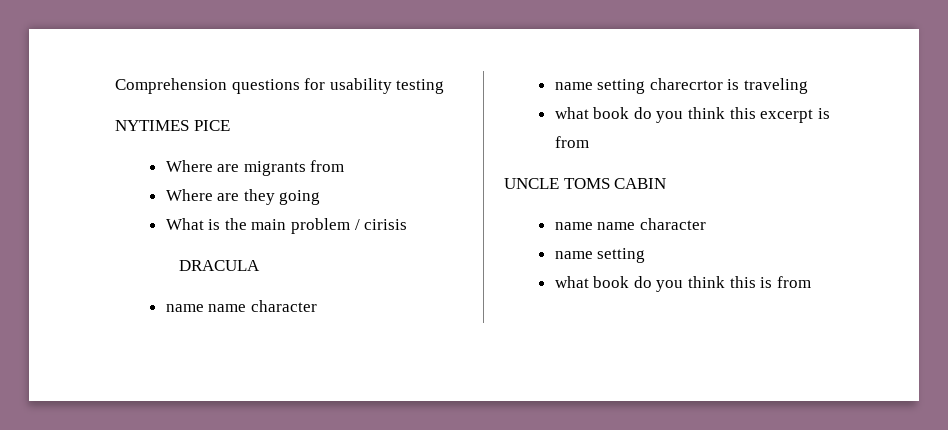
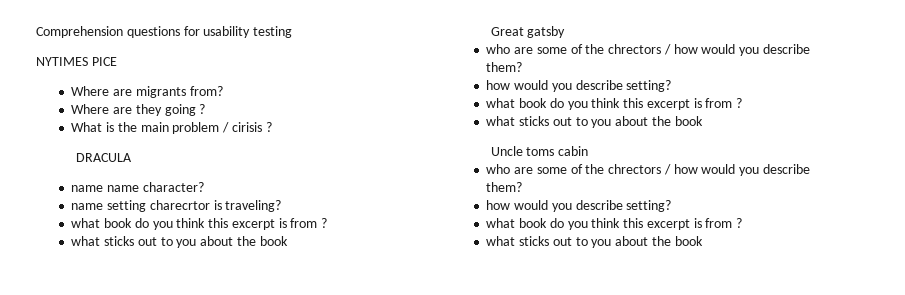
[310,160,345,172] from -> [189,86,223,96] from?
(321, 197) none -> [199,104,206,114] ?
(408, 224) none -> [265,122,272,132] ?
[250,300,317,312] character -> [142,182,204,192] character?
[743,78,808,94] [554,107,830,123] [554,136,589,148] [504,178,667,189] [554,218,706,230] [554,248,646,263] [554,276,811,292] traveling // what book do you think this excerpt is from // UNCLE TOMS CABIN // name name character // name setting // what book do you think this is from -> [225,200,282,212] [71,218,328,230] [71,236,288,248] [490,26,566,38] [486,44,811,56] [486,62,523,72] [486,80,672,92] [486,98,743,110] [486,116,703,128] [490,146,589,156] [486,164,811,176] [486,182,523,192] [486,200,672,212] [486,218,743,230] [486,236,703,248] traveling? // what book do you think this excerpt is from ? // what sticks out to you about the book // Great gatsby // who are some of the chrectors / how would you describe them? // how would you describe setting? // what book do you think this excerpt is from ? // what sticks out to you about the book // Uncle toms cabin // who are some of the chrectors / how would you describe them? // how would you describe setting? // what book do you think this excerpt is from ? // what sticks out to you about the book

